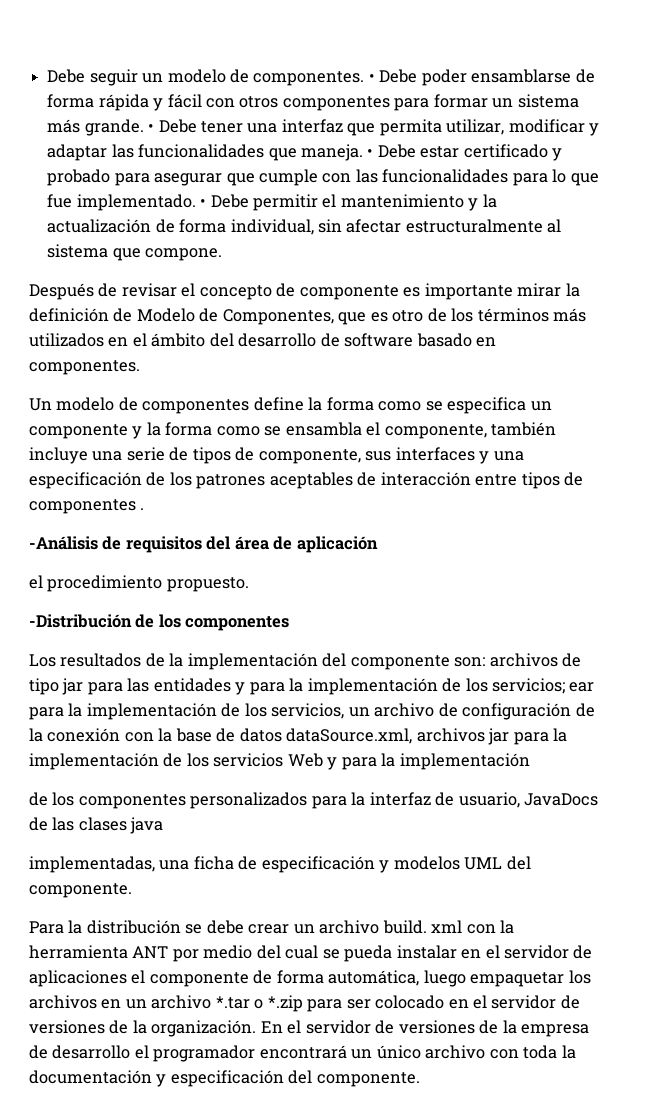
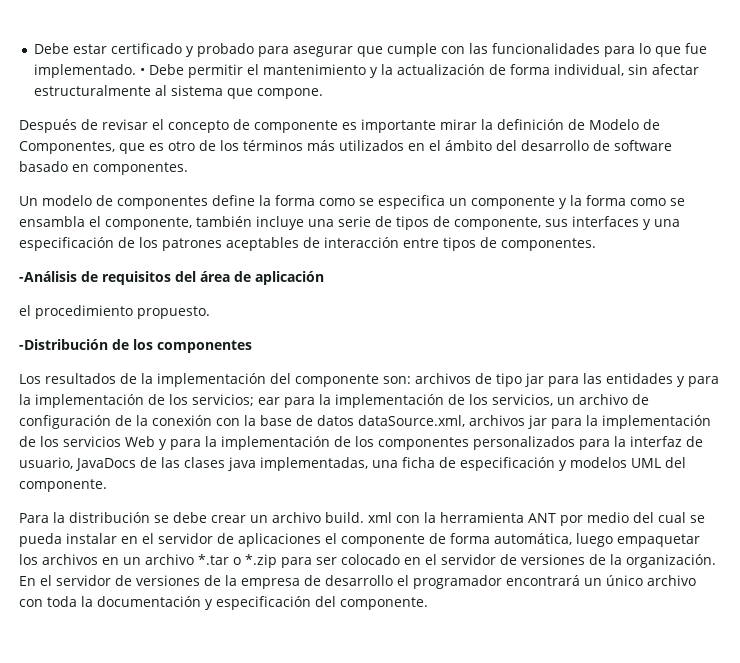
[47,69,595,86] [47,94,579,111] [47,119,600,136] [47,144,416,161] Debe seguir un modelo de componentes. • Debe poder ensamblarse de forma rápida y fácil con otros componentes para formar un sistema más grande. • Debe tener una interfaz que permita utilizar, modificar y adaptar las funcionalidades que maneja. • Debe -> [33,43,69,54] Debe
[29,499,145,514] componentes . -> [501,238,596,251] componentes.
(530, 761) // -> (330, 443) none
(164, 825) // -> (256, 464) none

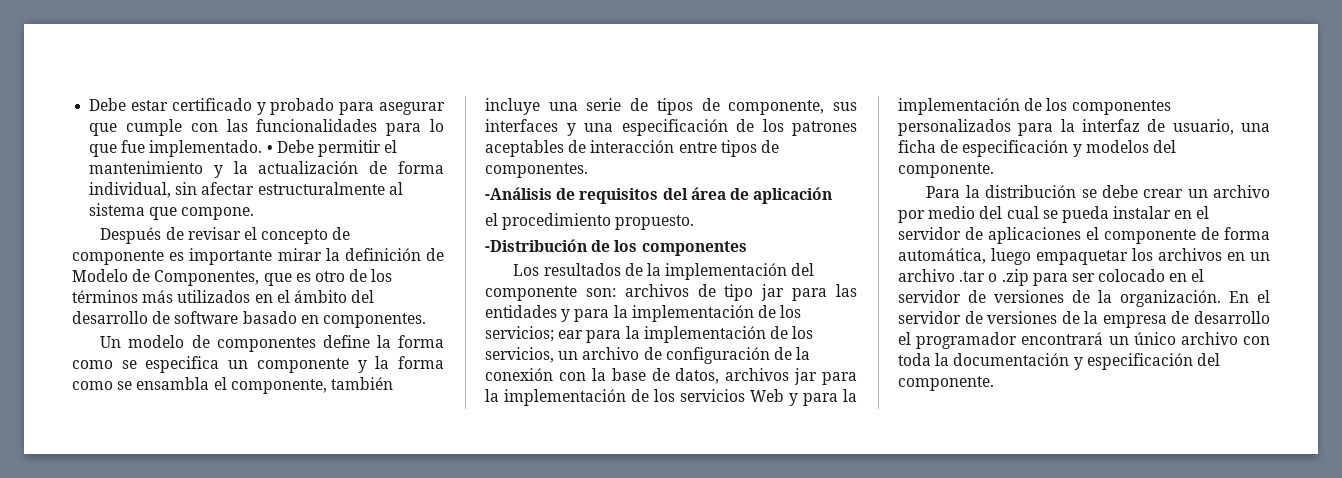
[317,415,465,427] datos dataSource.xml, -> [675,368,720,384] datos,
[75,457,368,471] JavaDocs de las clases java implementadas, -> (1234, 127) none
[631,458,661,468] UML -> (1149, 146) none
[325,512,556,523] build. xml con la herramienta ANT -> (1270, 191) none
[198,554,277,568] *.tar o *.zip -> [959,269,1029,286] .tar o .zip

